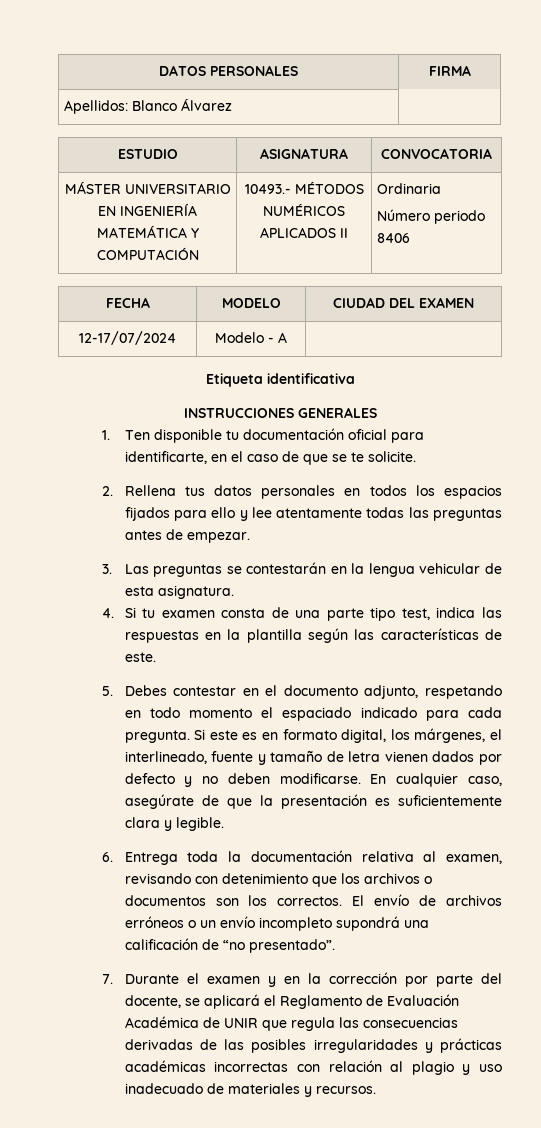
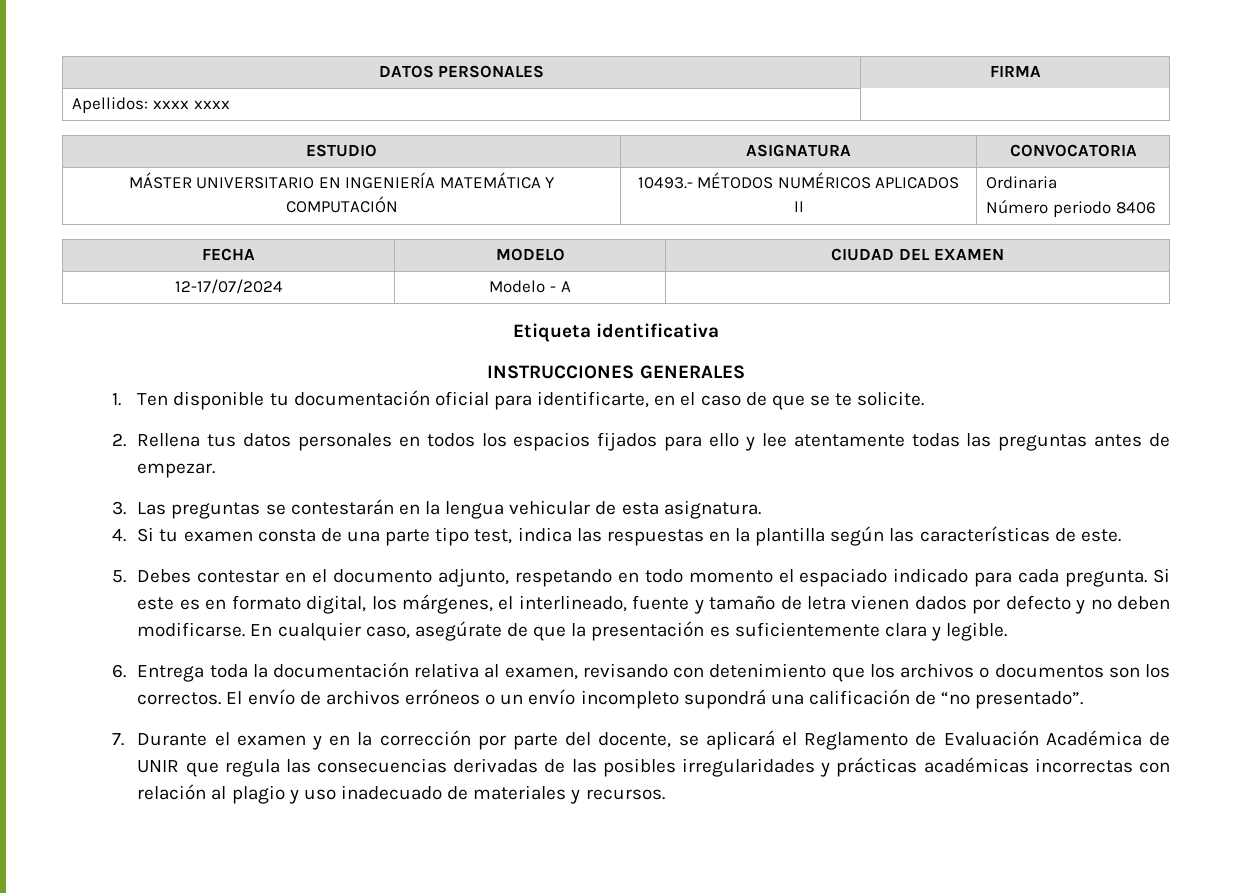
[132,98,233,111] Blanco Álvarez -> [152,100,230,109] xxxx xxxx

